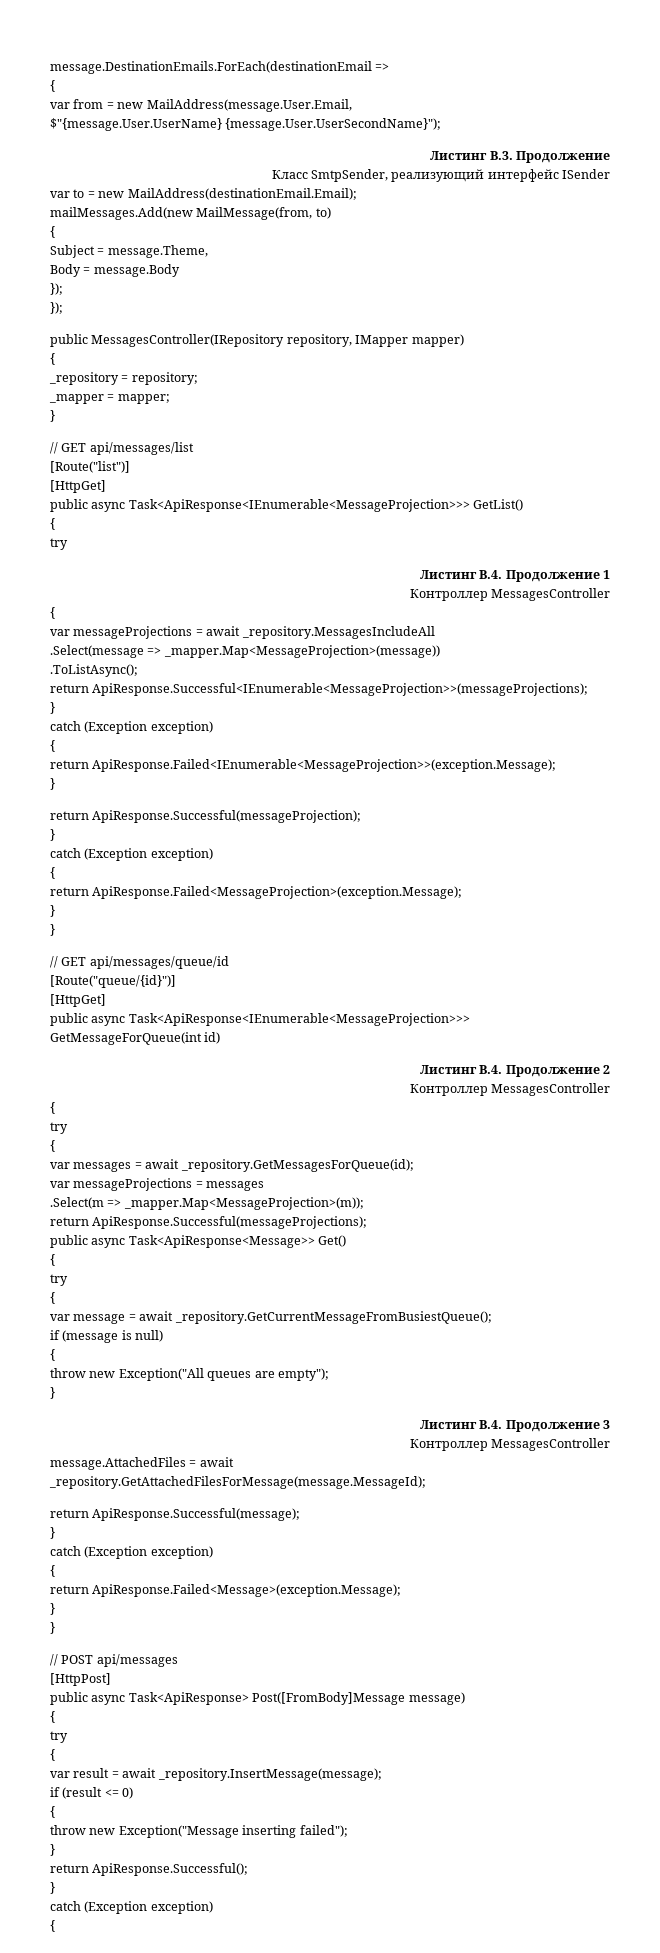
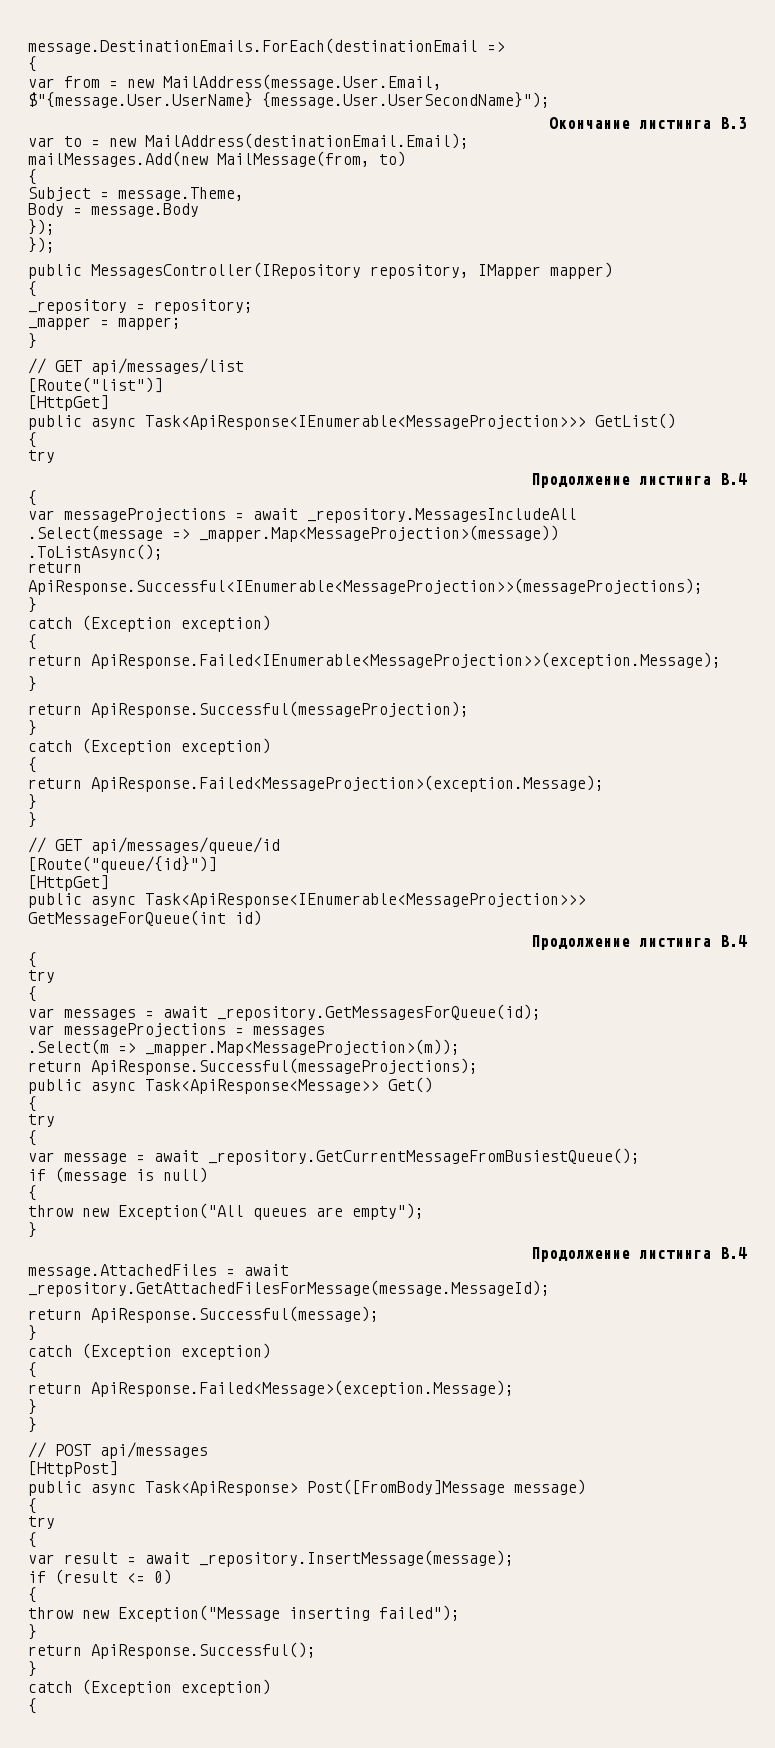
[430,151,610,163] [271,169,610,182] Листинг В.3. Продолжение // Класс SmtpSender, реализующий интерфейс ISender -> [549,117,747,129] Окончание листинга В.3
[419,570,610,582] [409,588,610,601] Листинг В.4. Продолжение 1 // Контроллер MessagesController -> [531,473,747,488] Продолжение листинга В.4
[419,1065,610,1077] [409,1083,610,1096] Листинг В.4. Продолжение 2 // Контроллер MessagesController -> [531,935,747,950] Продолжение листинга В.4
[419,1420,610,1432] [409,1438,610,1451] Листинг В.4. Продолжение 3 // Контроллер MessagesController -> [531,1247,747,1262] Продолжение листинга В.4

